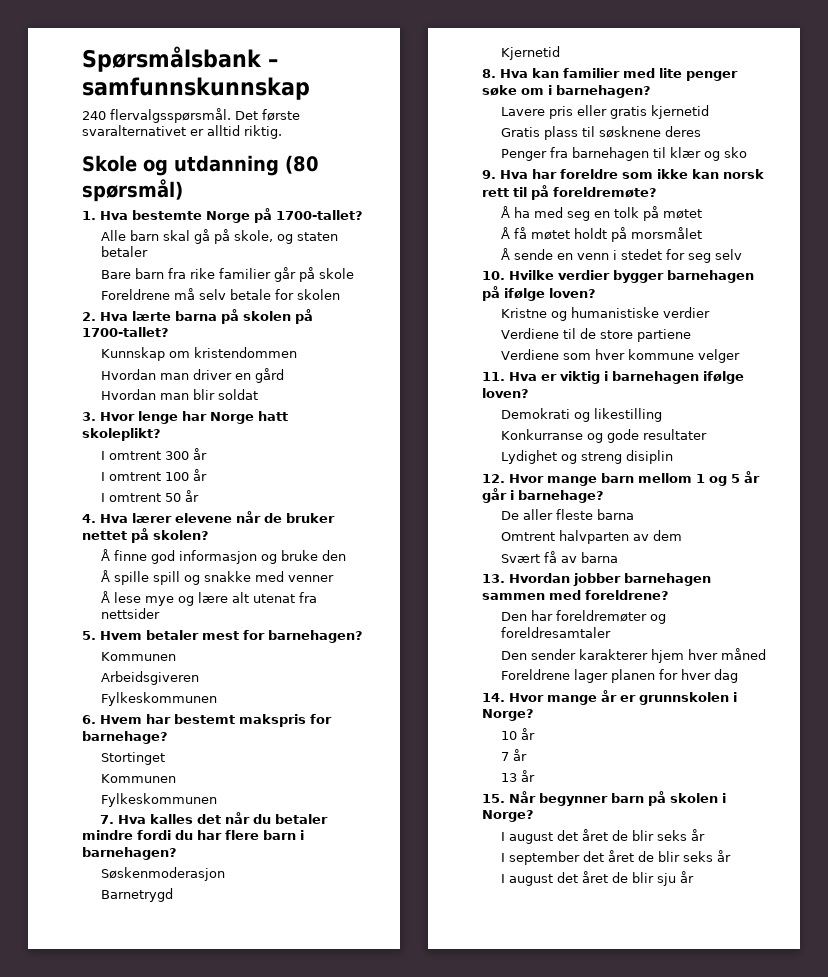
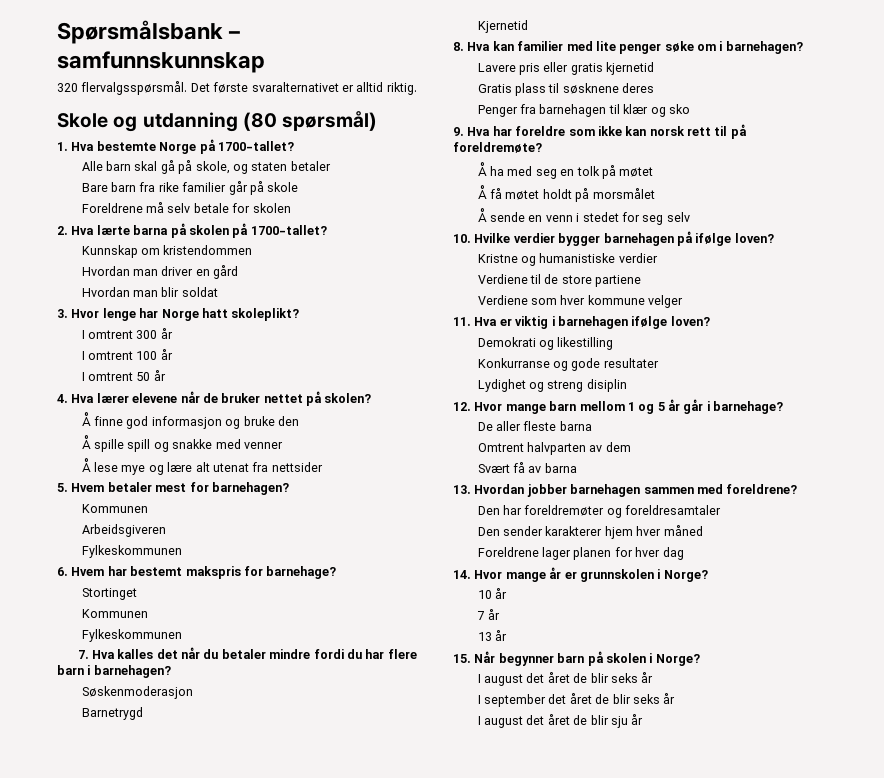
[82,111,106,120] 240 -> [57,83,78,92] 320

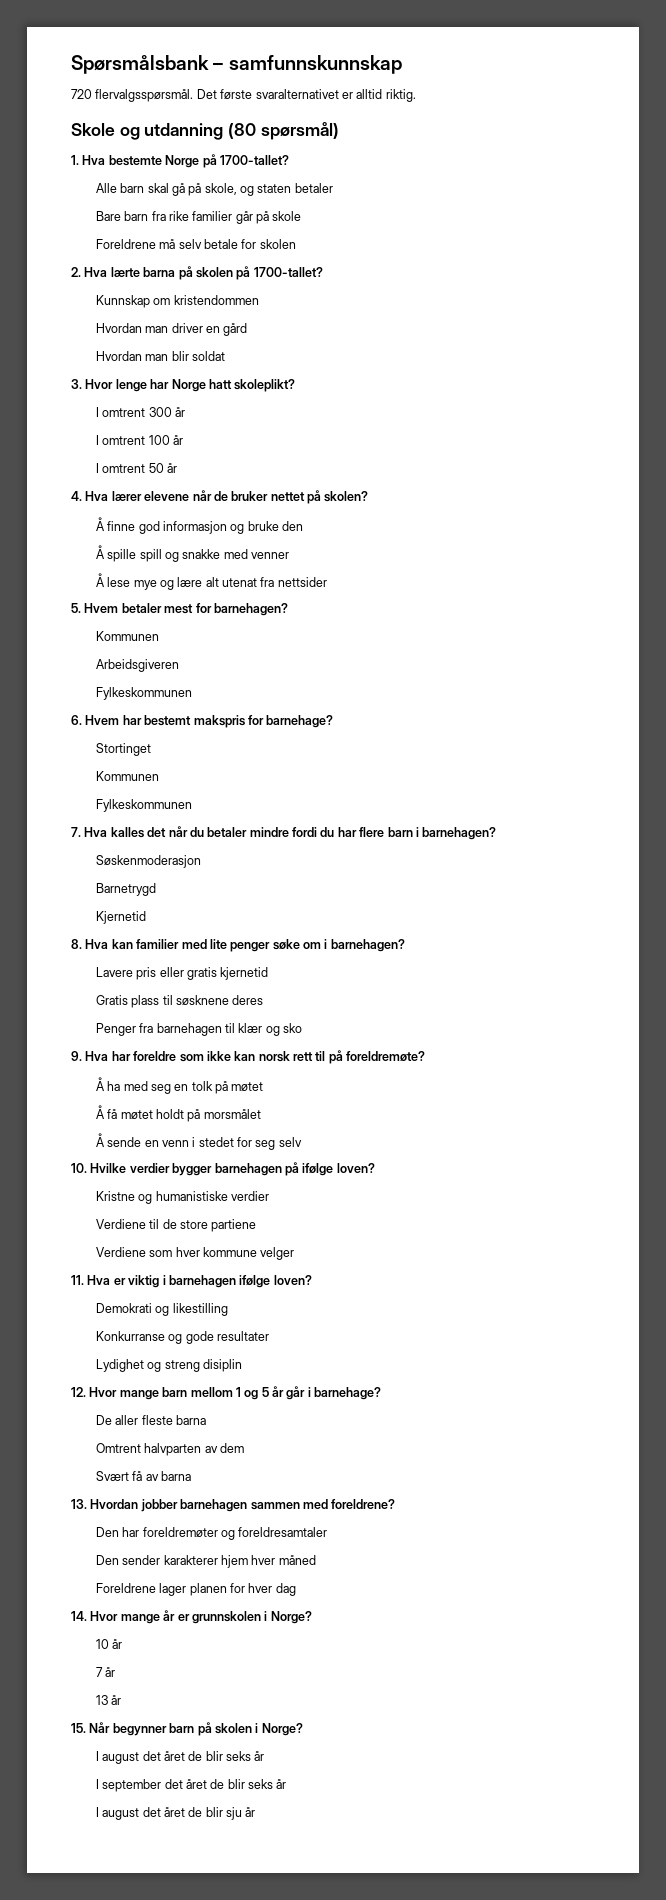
[57,83,78,92] 320 -> [71,89,92,99] 720

